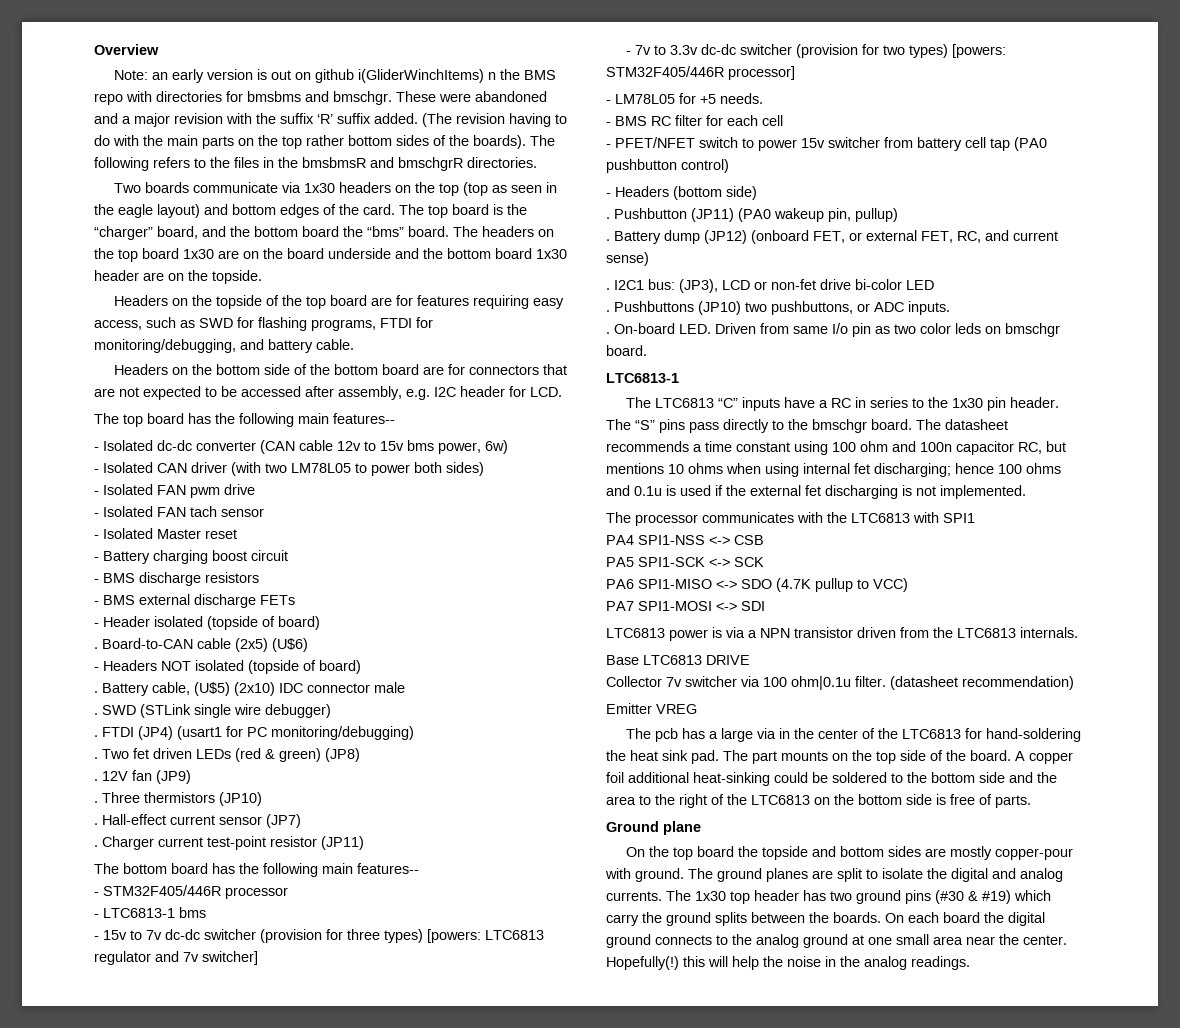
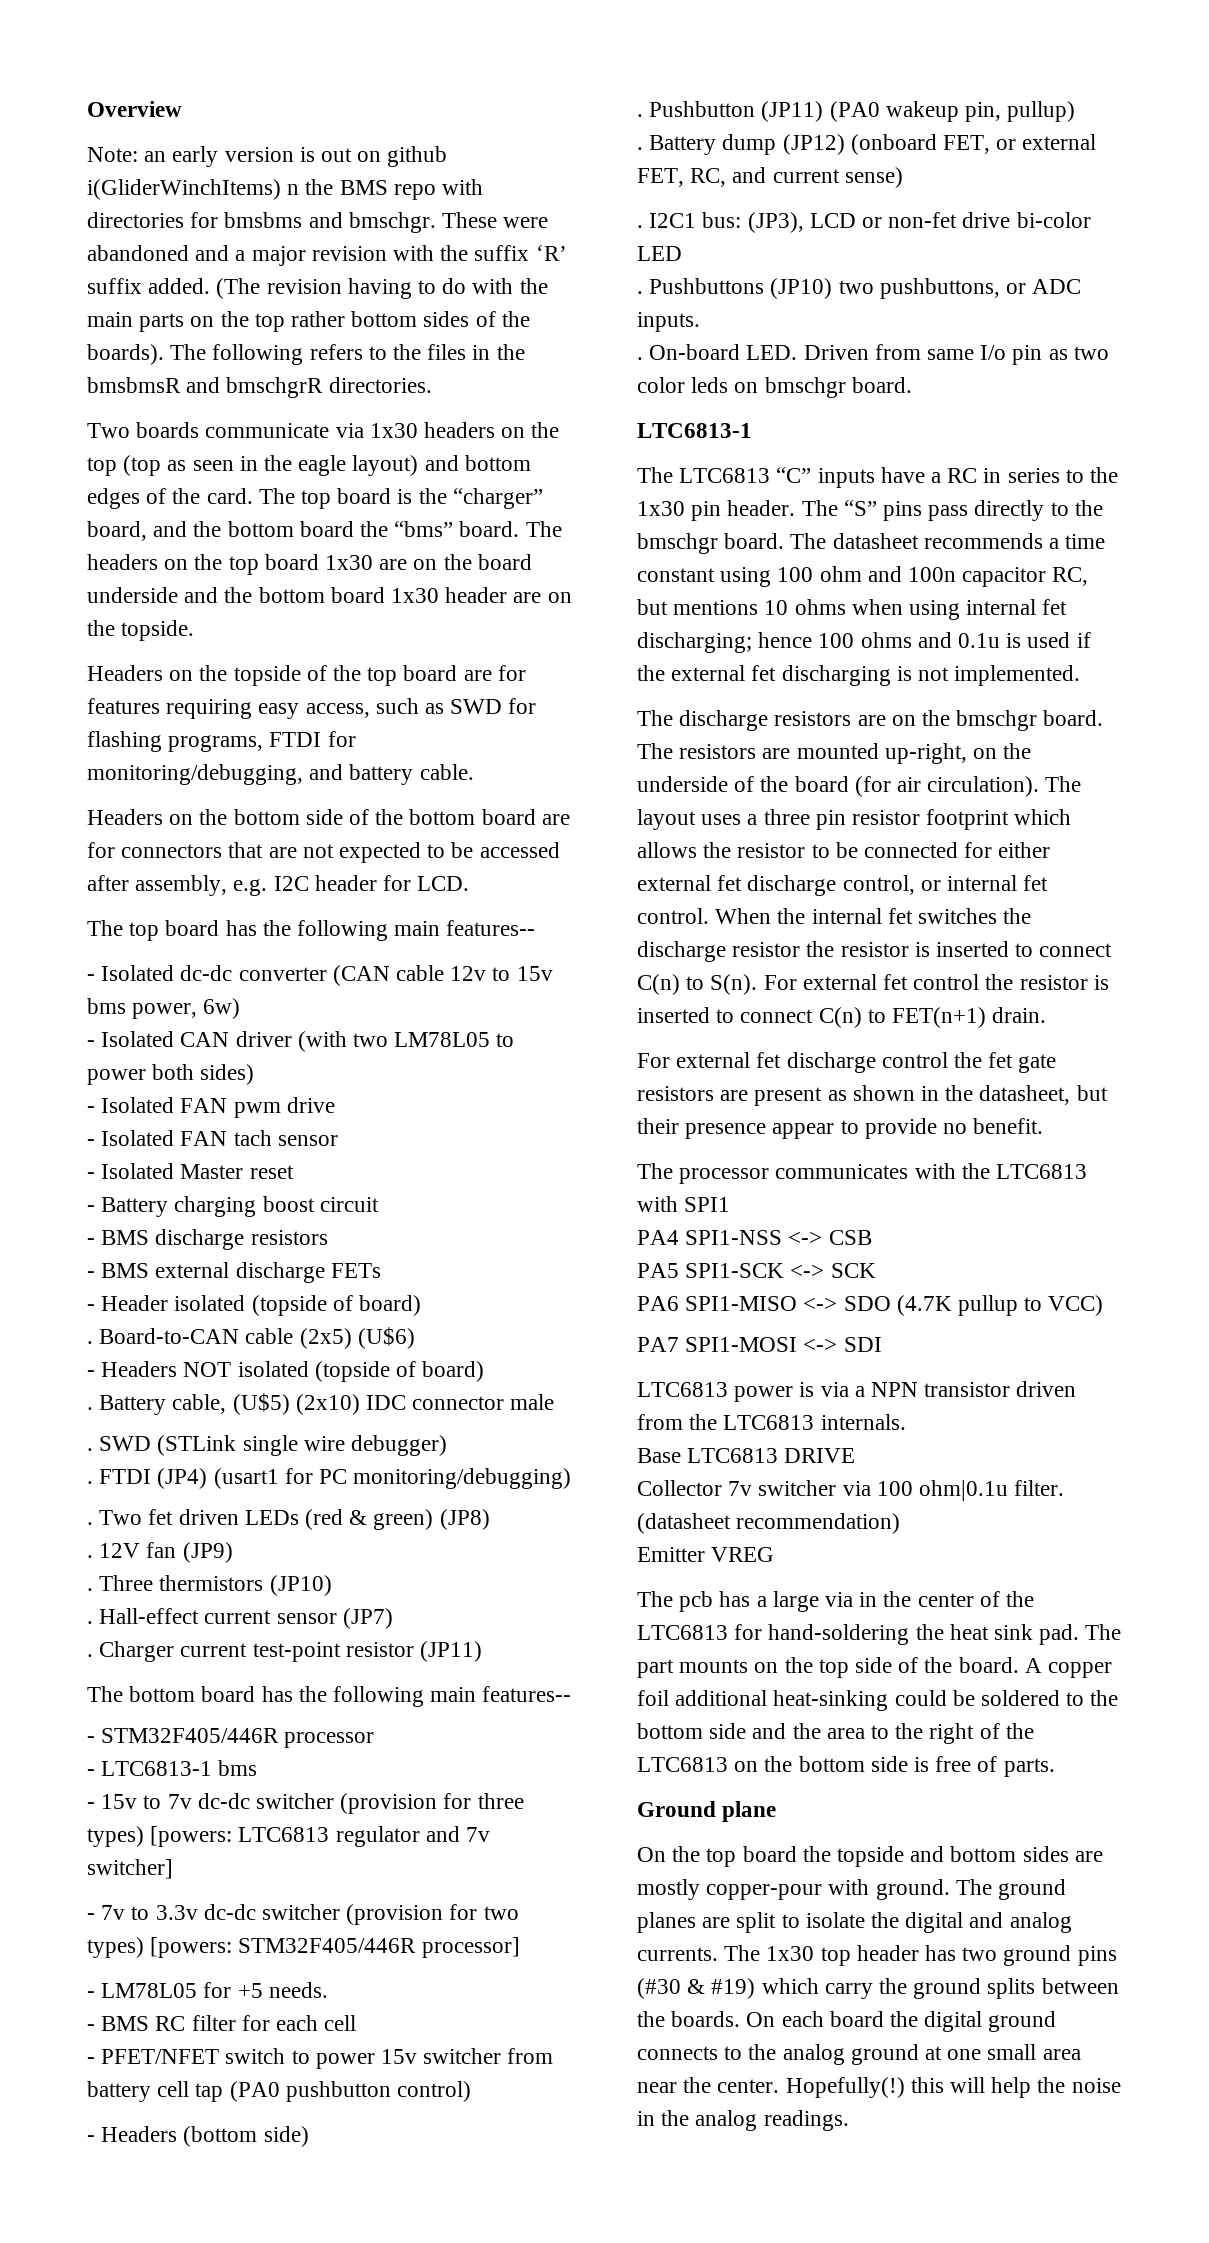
(1026, 492) none -> [637,710,1104,731] [637,743,1032,764] [637,776,1082,797] [637,809,1072,830] [637,842,1051,858] [637,875,1049,896] [637,908,1032,924] [637,941,1113,962] [637,974,1109,995] [637,1007,1047,1028] [637,1052,1057,1073] [637,1085,1108,1106] [637,1118,1044,1139] // The discharge resistors are on the bmschgr board. The resistors are mounted up-right, on the underside of the board (for air circulation). The layout uses a three pin resistor footprint which allows the resistor to be connected for either external fet discharge control, or internal fet control. When the internal fet switches the discharge resistor the resistor is inserted to connect C(n) to S(n). For external fet control the resistor is inserted to connect C(n) to FET(n+1) drain. // For external fet discharge control the fet gate resistors are present as shown in the datasheet, but their presence appear to provide no benefit.

